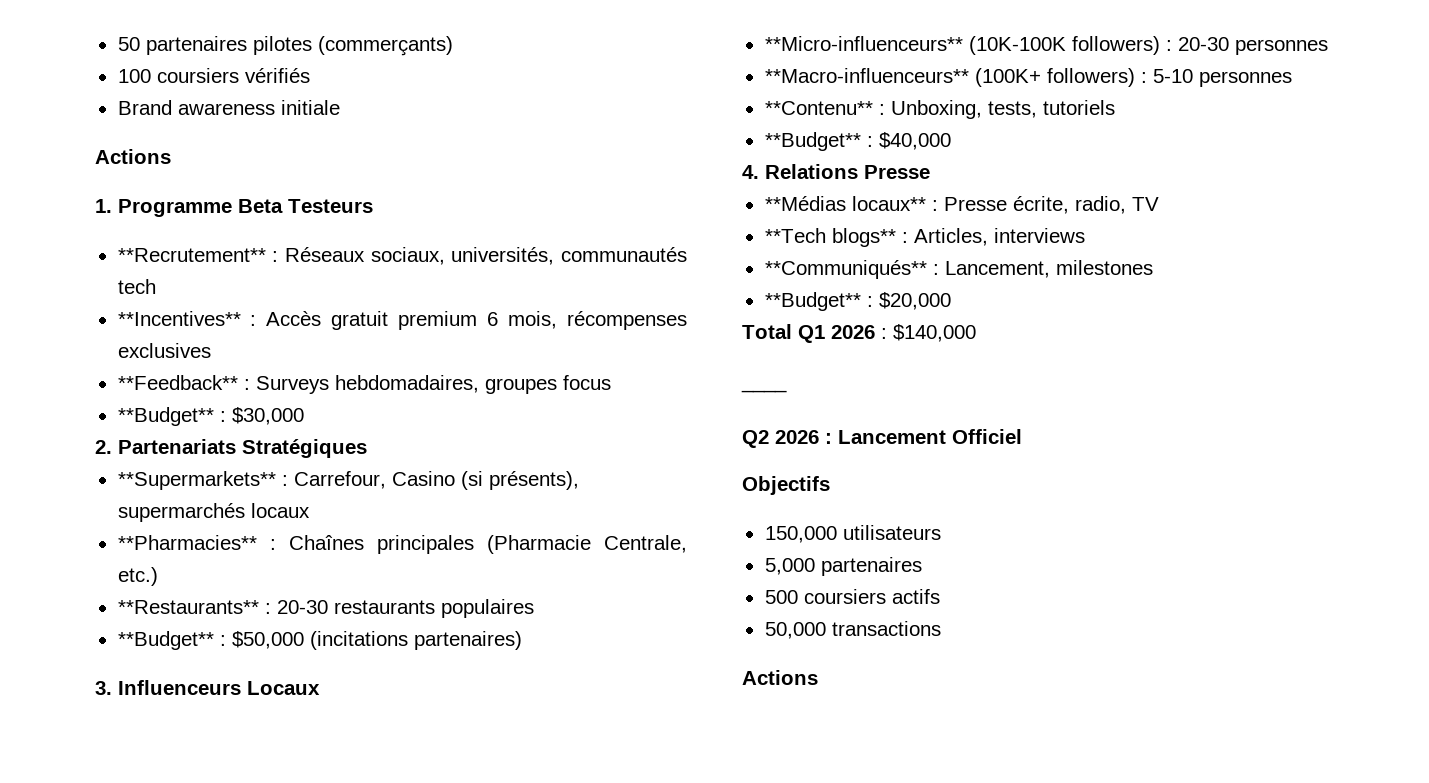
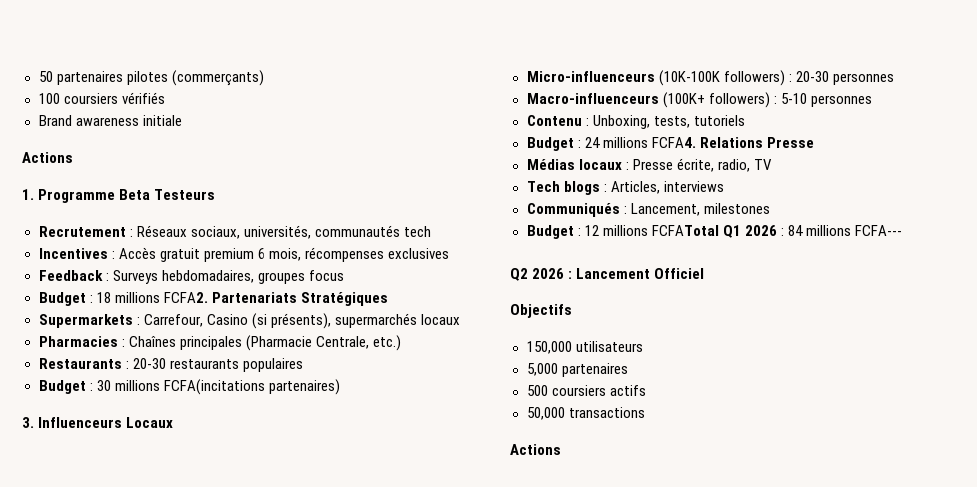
[117,248,266,262] **Recrutement** -> [38,226,126,237] Recrutement
[117,311,241,326] **Incentives** -> [38,248,108,259] Incentives
[117,375,238,390] **Feedback** -> [38,270,103,281] Feedback
[117,407,304,426] [95,440,112,454] **Budget** : $30,000 // 2. -> [38,292,208,306] Budget : 18 millions FCFA2.
[117,471,276,490] **Supermarkets** -> [38,314,133,328] Supermarkets
[117,535,257,550] **Pharmacies** -> [38,336,118,347] Pharmacies
[117,600,259,614] **Restaurants** -> [38,358,122,369] Restaurants
[117,631,408,650] **Budget** : $50,000 (incitations -> [38,379,265,395] Budget : 30 millions FCFA(incitations
[764,36,963,51] **Micro-influenceurs** -> [526,71,655,82] Micro-influenceurs
[764,68,969,83] **Macro-influenceurs** -> [526,93,659,104] Macro-influenceurs
[764,101,873,115] **Contenu** -> [526,115,582,126] Contenu
[764,132,951,151] [742,165,759,179] **Budget** : $40,000 // 4. -> [526,137,696,151] Budget : 24 millions FCFA4.
[764,196,926,211] **Médias locaux** -> [526,159,622,170] Médias locaux
[764,228,896,247] **Tech blogs** -> [526,181,600,195] Tech blogs
[764,260,927,279] **Communiqués** -> [526,203,620,217] Communiqués
[764,292,951,311] [742,324,976,343] [741,388,787,393] **Budget** : $20,000 // Total Q1 2026 : $140,000 // ____ -> [526,225,902,239] Budget : 12 millions FCFATotal Q1 2026 : 84 millions FCFA---

